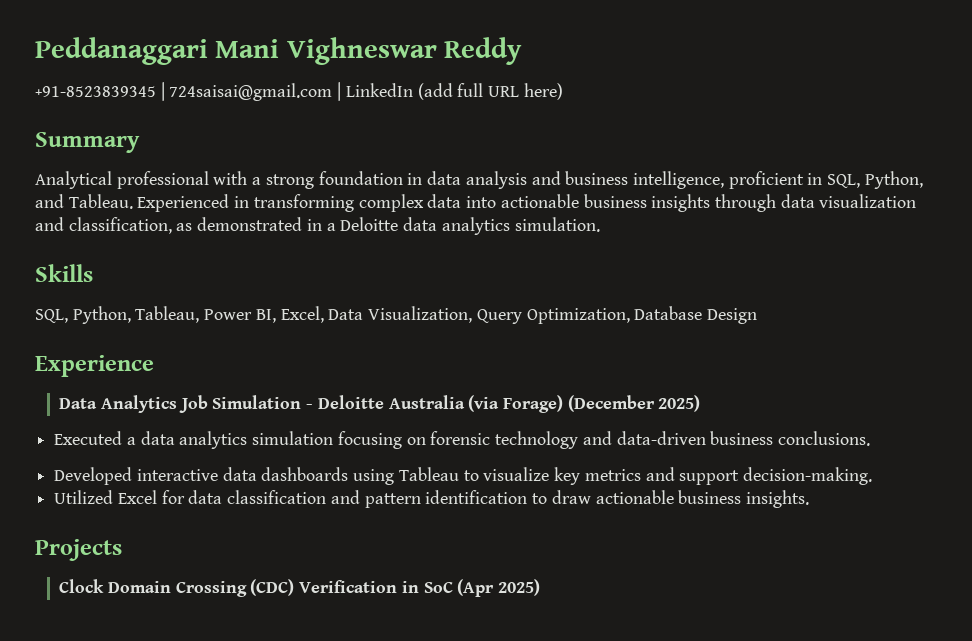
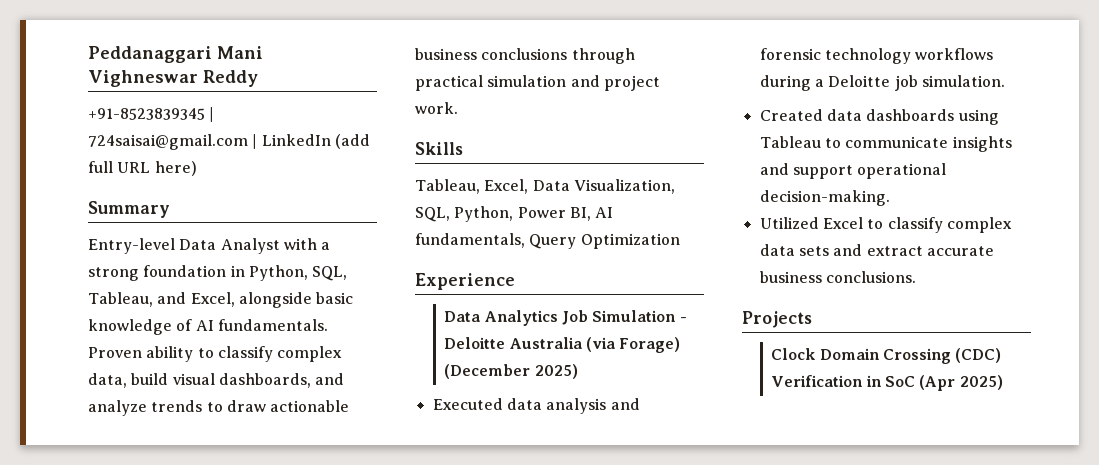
[35,171,209,189] Analytical professional -> [88,238,280,254] Entry-level Data Analyst
[427,171,923,189] [35,194,917,212] [35,217,600,235] [35,264,93,282] [35,306,757,324] data analysis and business intelligence, proficient in SQL, Python, and Tableau. Experienced in transforming complex data into actionable business insights through data visualization and classification, as demonstrated in a Deloitte data analytics simulation. // Skills // SQL, Python, Tableau, Power BI, Excel, Data Visualization, Query Optimization, Database Design -> [248,265,348,281] [88,292,354,308] [88,319,328,335] [88,346,343,362] [88,373,345,388] [88,400,350,416] [415,48,635,64] [415,75,660,91] [415,102,458,114] [415,142,463,155] [415,179,675,194] [415,206,614,222] [415,233,680,249] Python, SQL, Tableau, and Excel, alongside basic knowledge of AI fundamentals. Proven ability to classify complex data, build visual dashboards, and analyze trends to draw actionable business conclusions through practical simulation and project work. // Skills // Tableau, Excel, Data Visualization, SQL, Python, Power BI, AI fundamentals, Query Optimization
[126,431,870,449] [54,467,218,485] a data analytics simulation focusing on forensic technology and data-driven business conclusions. // Developed interactive -> [506,398,640,414] [759,48,994,64] [759,75,1005,91] [759,109,823,121] data analysis and forensic technology workflows during a Deloitte job simulation. // Created
[483,467,641,485] visualize key metrics -> [845,136,1012,152] communicate insights
(740, 477) none -> [857,163,947,179] operational
[161,490,809,508] for data classification and pattern identification to draw actionable business insights. -> [867,217,1012,233] [759,244,994,256] [759,271,916,283] to classify complex data sets and extract accurate business conclusions.

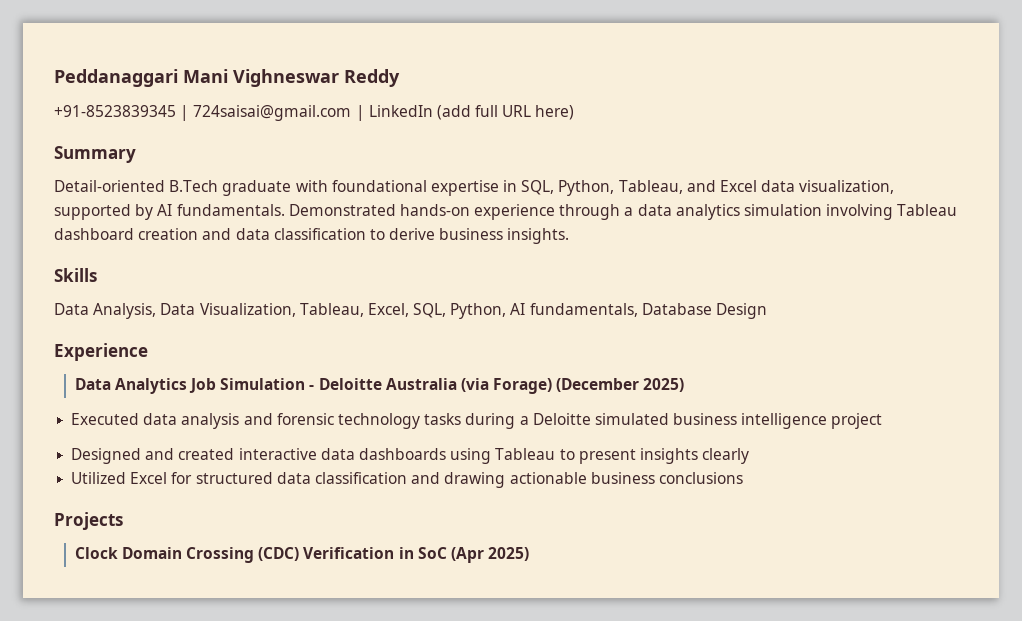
[88,238,331,254] [88,265,348,281] [88,292,354,308] [88,319,328,335] [88,346,343,362] [88,373,345,388] [88,400,350,416] [415,48,635,64] [415,75,660,91] [415,102,458,114] [415,142,463,155] [415,179,675,194] [415,206,614,222] [415,233,680,249] Entry-level Data Analyst with a strong foundation in Python, SQL, Tableau, and Excel, alongside basic knowledge of AI fundamentals. Proven ability to classify complex data, build visual dashboards, and analyze trends to draw actionable business conclusions through practical simulation and project work. // Skills // Tableau, Excel, Data Visualization, SQL, Python, Power BI, AI fundamentals, Query Optimization -> [54,180,895,196] [54,204,958,220] [54,228,570,244] [54,268,97,282] [54,303,768,319] Detail-oriented B.Tech graduate with foundational expertise in SQL, Python, Tableau, and Excel data visualization, supported by AI fundamentals. Demonstrated hands-on experience through a data analytics simulation involving Tableau dashboard creation and data classification to derive business insights. // Skills // Data Analysis, Data Visualization, Tableau, Excel, SQL, Python, AI fundamentals, Database Design
[915,48,994,60] workflows -> [424,413,462,425] tasks
[894,75,1005,91] [759,109,823,121] job simulation. // Created -> [594,413,883,429] [71,448,317,464] simulated business intelligence project // Designed and created interactive
[845,136,1012,152] [759,163,947,179] [759,190,890,206] [759,217,1012,233] [759,244,994,256] [759,271,916,283] communicate insights and support operational decision-making. // Utilized Excel to classify complex data sets and extract accurate business conclusions. -> [578,448,750,464] [71,472,743,488] present insights clearly // Utilized Excel for structured data classification and drawing actionable business conclusions

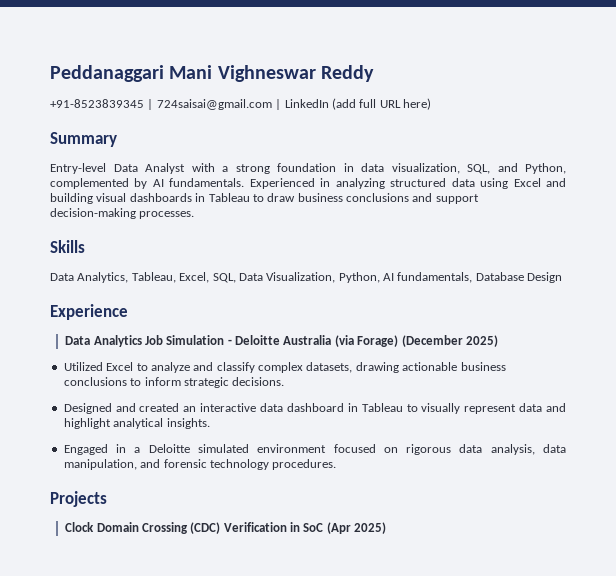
[54,180,895,196] [54,204,958,220] [54,228,570,244] Detail-oriented B.Tech graduate with foundational expertise in SQL, Python, Tableau, and Excel data visualization, supported by AI fundamentals. Demonstrated hands-on experience through a data analytics simulation involving Tableau dashboard creation and data classification to derive business insights. -> [50,163,566,174] [50,178,566,189] [50,193,479,204] [50,208,195,219] Entry-level Data Analyst with a strong foundation in data visualization, SQL, and Python, complemented by AI fundamentals. Experienced in analyzing structured data using Excel and building visual dashboards in Tableau to draw business conclusions and support decision-making processes.
[93,303,296,319] Analysis, Data Visualization, -> [77,272,129,283] Analytics,
(447, 310) none -> [238,272,336,283] Data Visualization,
[71,413,883,429] Executed data analysis and forensic technology tasks during a Deloitte simulated business intelligence project -> [63,362,506,373] [63,377,285,388] Utilized Excel to analyze and classify complex datasets, drawing actionable business conclusions to inform strategic decisions.
(235, 454) none -> [183,406,197,412] an
[358,448,750,464] [71,472,743,488] dashboards using Tableau to present insights clearly // Utilized Excel for structured data classification and drawing actionable business conclusions -> [286,403,567,414] [63,418,210,429] [63,444,567,455] [63,459,337,470] dashboard in Tableau to visually represent data and highlight analytical insights. // Engaged in a Deloitte simulated environment focused on rigorous data analysis, data manipulation, and forensic technology procedures.

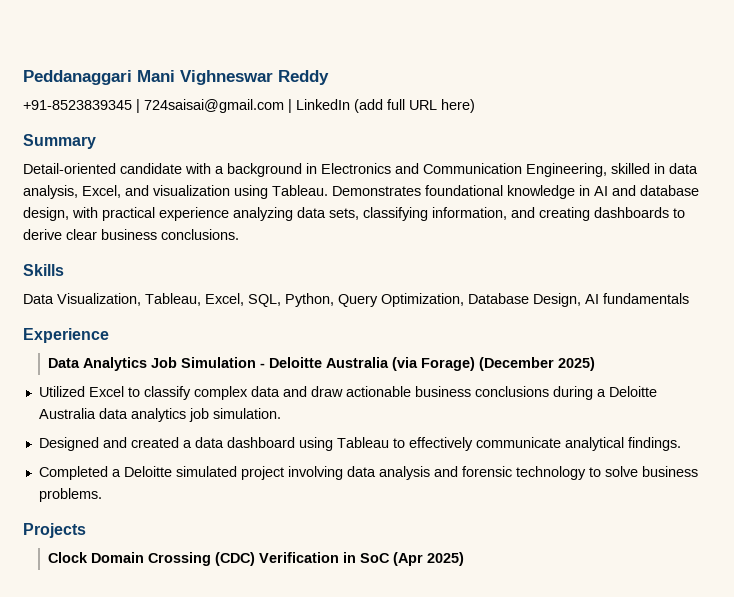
[50,163,566,174] [50,178,566,189] [50,193,479,204] [50,208,195,219] Entry-level Data Analyst with a strong foundation in data visualization, SQL, and Python, complemented by AI fundamentals. Experienced in analyzing structured data using Excel and building visual dashboards in Tableau to draw business conclusions and support decision-making processes. -> [23,163,698,177] [23,185,699,199] [23,207,685,221] [23,229,239,240] Detail-oriented candidate with a background in Electronics and Communication Engineering, skilled in data analysis, Excel, and visualization using Tableau. Demonstrates foundational knowledge in AI and database design, with practical experience analyzing data sets, classifying information, and creating dashboards to derive clear business conclusions.
[77,272,129,283] Analytics, -> [57,293,141,306] Visualization,
[238,272,563,283] Data Visualization, Python, AI fundamentals, Database Design -> [285,293,689,307] Python, Query Optimization, Database Design, AI fundamentals
[150,362,506,373] [63,377,285,388] analyze and classify complex datasets, drawing actionable business conclusions to inform strategic decisions. -> [143,386,657,400] [38,408,281,422] classify complex data and draw actionable business conclusions during a Deloitte Australia data analytics job simulation.
[183,403,257,412] an interactive -> [182,440,192,448] a
[347,403,567,414] [63,418,210,429] [63,444,567,455] [63,459,337,470] in Tableau to visually represent data and highlight analytical insights. // Engaged in a Deloitte simulated environment focused on rigorous data analysis, data manipulation, and forensic technology procedures. -> [298,437,681,451] [38,466,698,480] [38,488,102,502] using Tableau to effectively communicate analytical findings. // Completed a Deloitte simulated project involving data analysis and forensic technology to solve business problems.

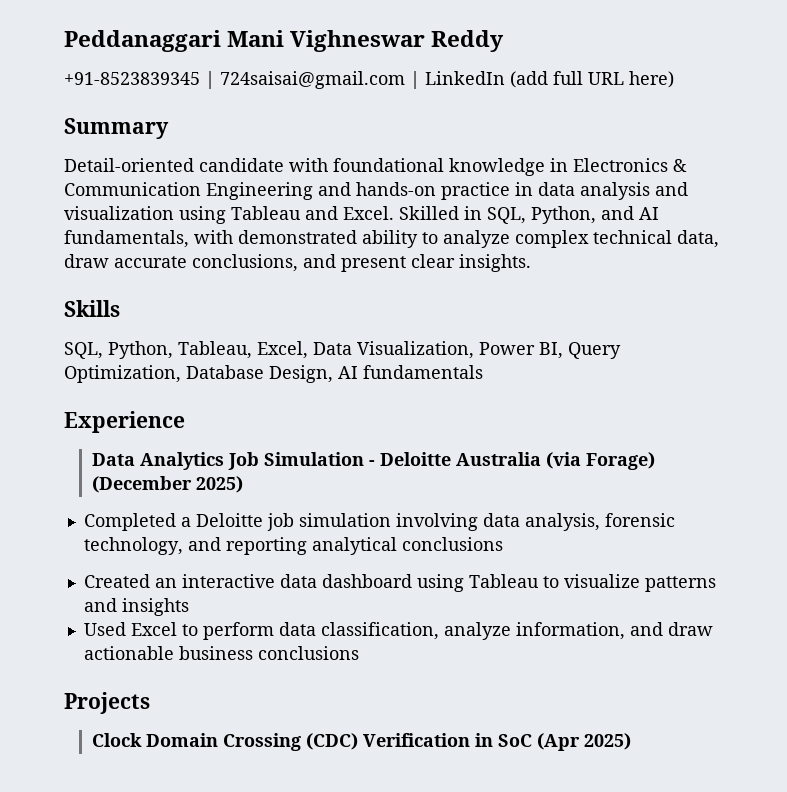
[215,163,698,177] [23,185,699,199] [23,207,685,221] [23,229,239,240] [23,264,64,276] [23,293,334,307] a background in Electronics and Communication Engineering, skilled in data analysis, Excel, and visualization using Tableau. Demonstrates foundational knowledge in AI and database design, with practical experience analyzing data sets, classifying information, and creating dashboards to derive clear business conclusions. // Skills // Data Visualization, Tableau, Excel, SQL, Python, -> [333,158,687,176] [64,182,688,200] [64,206,659,224] [64,230,719,248] [64,254,531,272] [64,300,120,317] [64,341,563,359] foundational knowledge in Electronics & Communication Engineering and hands-on practice in data analysis and visualization using Tableau and Excel. Skilled in SQL, Python, and AI fundamentals, with demonstrated ability to analyze complex technical data, draw accurate conclusions, and present clear insights. // Skills // SQL, Python, Tableau, Excel, Data Visualization, Power BI,
[38,386,280,400] Utilized Excel to classify complex data -> [83,513,675,531] [83,537,503,555] [83,574,716,592] [83,598,189,616] [83,622,625,640] Completed a Deloitte job simulation involving data analysis, forensic technology, and reporting analytical conclusions // Created an interactive data dashboard using Tableau to visualize patterns and insights // Used Excel to perform data classification, analyze information,
[552,386,657,400] [38,408,281,422] [38,437,681,451] [38,466,698,480] [38,488,102,502] during a Deloitte Australia data analytics job simulation. // Designed and created a data dashboard using Tableau to effectively communicate analytical findings. // Completed a Deloitte simulated project involving data analysis and forensic technology to solve business problems. -> (359, 653) none

